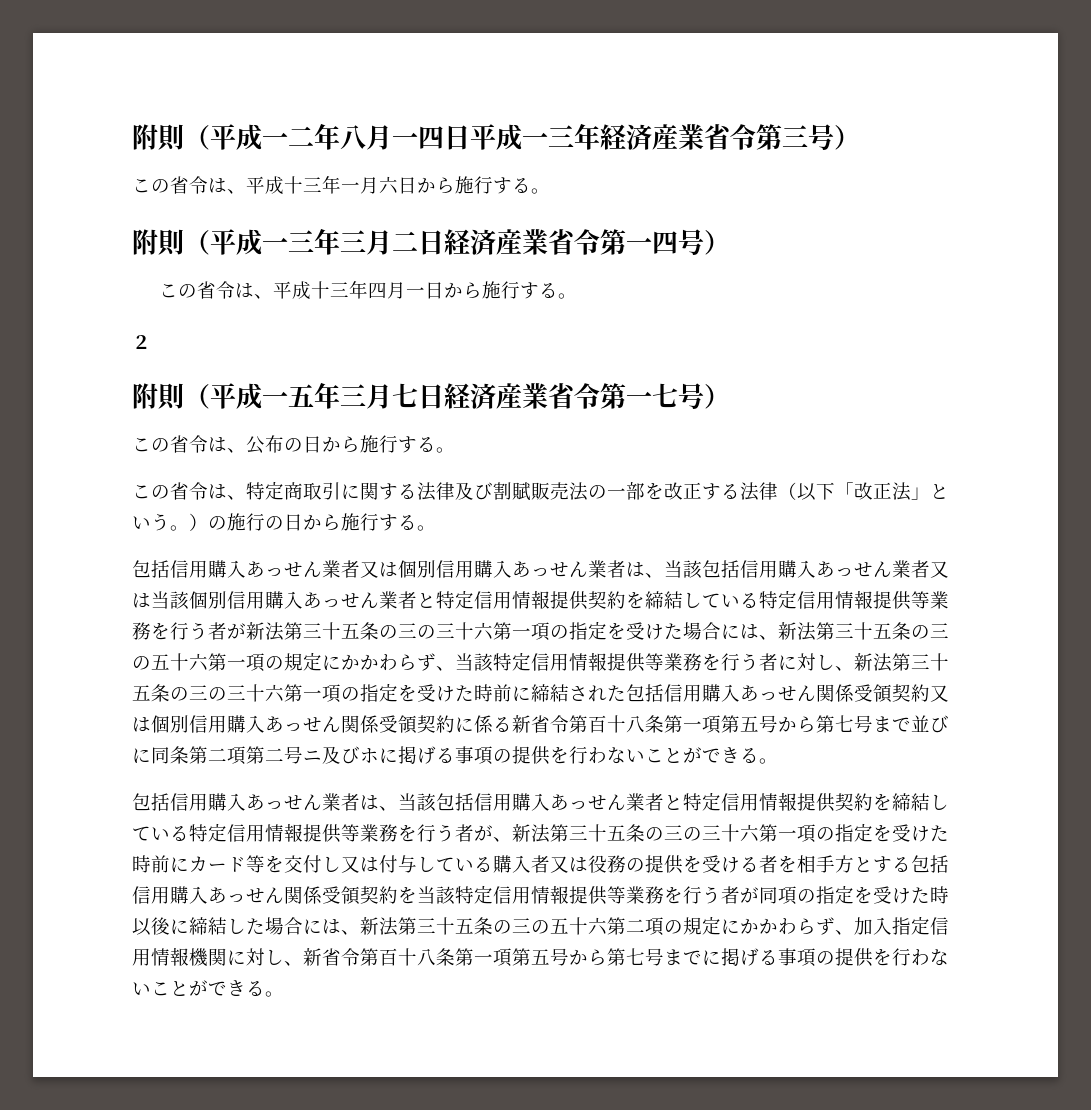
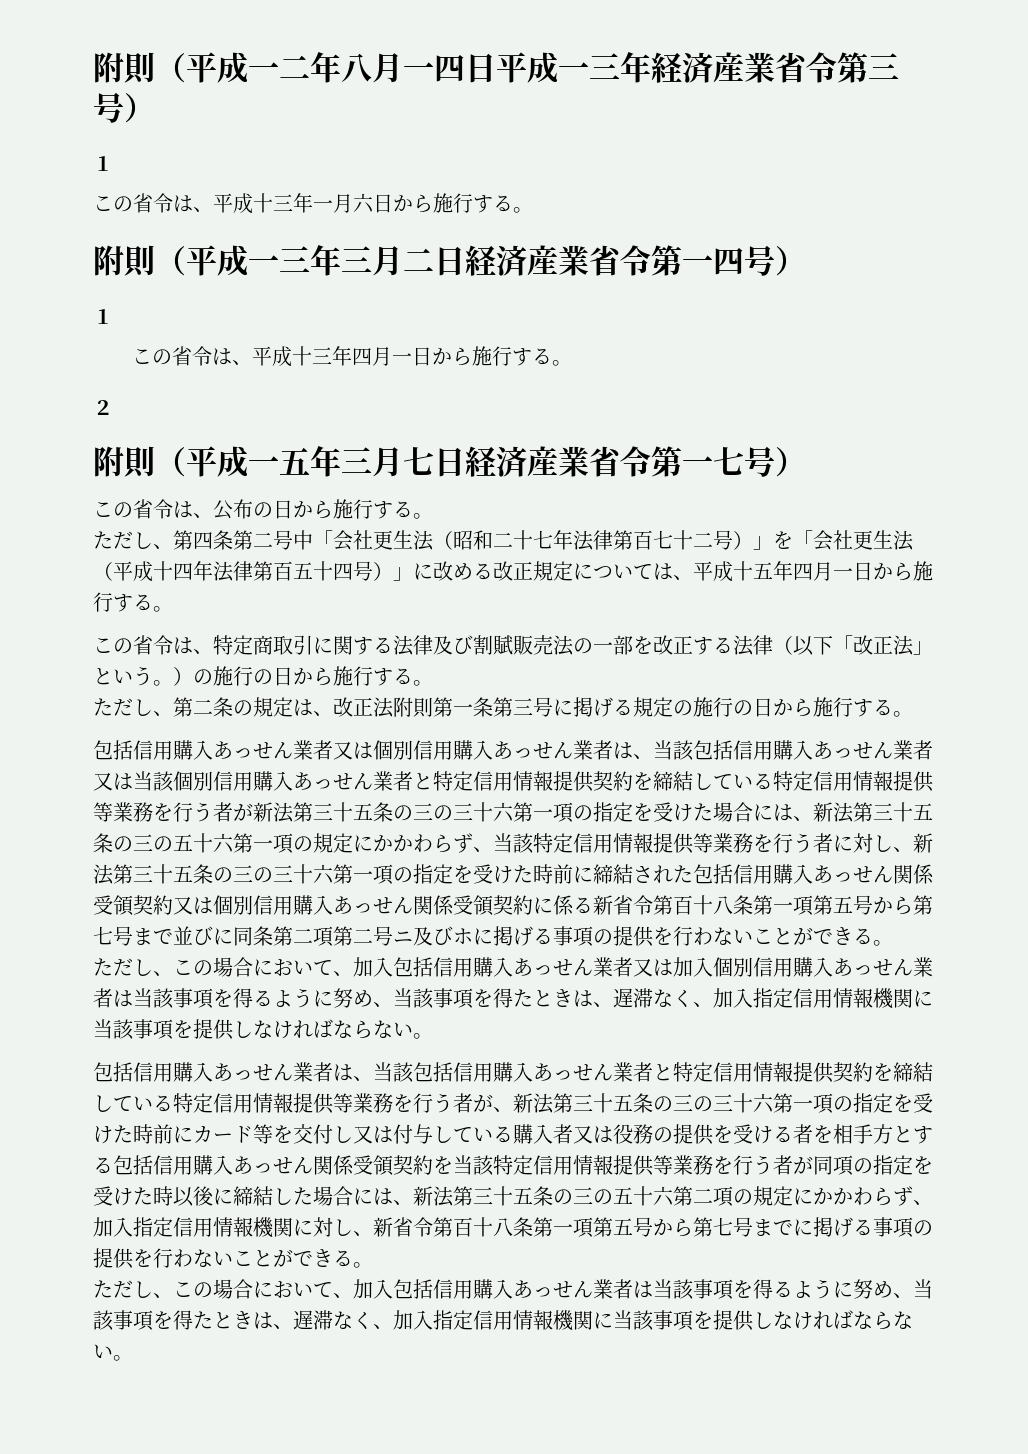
(860, 137) none -> [93,156,113,171] // １
(730, 242) none -> [93,309,113,324] // １
(455, 450) none -> [93,530,914,551] [93,561,933,582] [93,592,173,612] // ただし、第四条第二号中「会社更生法（昭和二十七年法律第百七十二号）」を「会社更生法（平成十四年法律第百五十四号）」に改める改正規定については、平成十五年四月一日から施行する。
(436, 528) none -> [93,697,913,718] // ただし、第二条の規定は、改正法附則第一条第三号に掲げる規定の施行の日から施行する。
(778, 761) none -> [93,957,933,977] [93,988,933,1009] [93,1019,433,1040] // ただし、この場合において、加入包括信用購入あっせん業者又は加入個別信用購入あっせん業者は当該事項を得るように努め、当該事項を得たときは、遅滞なく、加入指定信用情報機関に当該事項を提供しなければならない。
(284, 994) none -> [93,1279,933,1300] [93,1310,913,1331] [93,1344,133,1361] // ただし、この場合において、加入包括信用購入あっせん業者は当該事項を得るように努め、当該事項を得たときは、遅滞なく、加入指定信用情報機関に当該事項を提供しなければならない。

